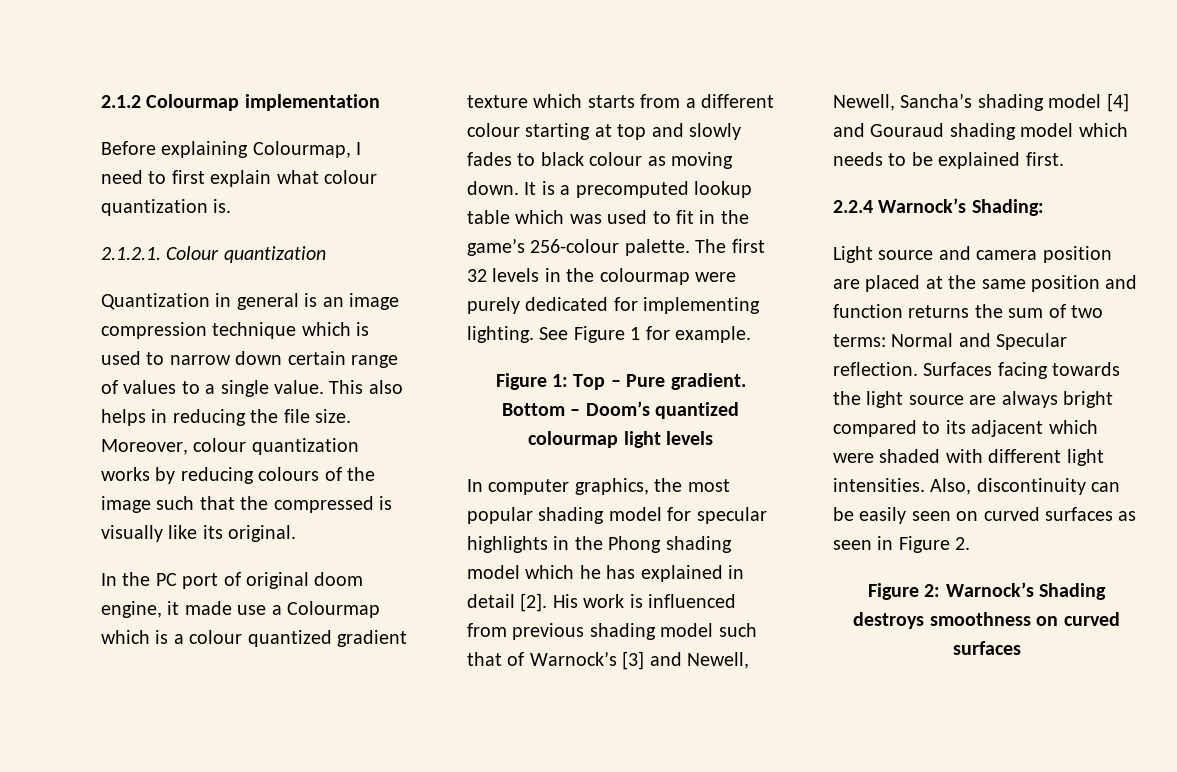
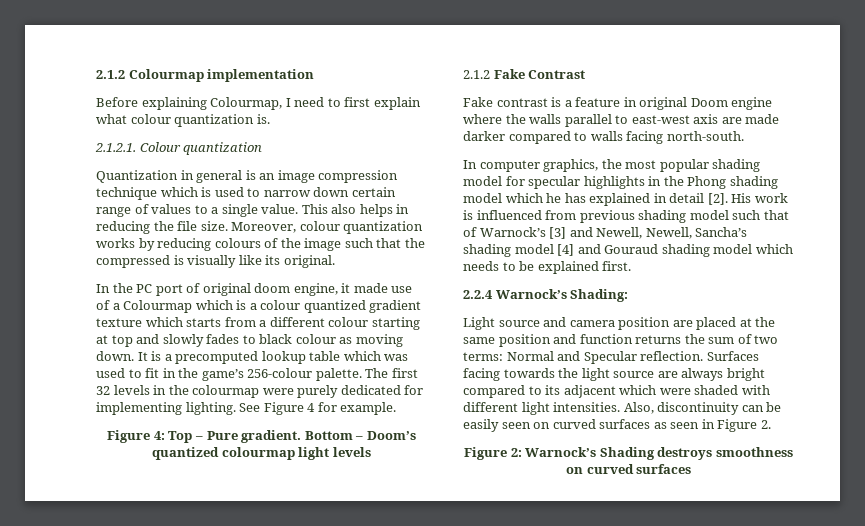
(267, 610) none -> [96,300,110,310] of
[630,327,641,340] 1 -> [307,403,316,412] 4
[551,374,568,387] 1: -> [153,431,165,440] 4:
(713, 438) none -> [463,69,586,79] [463,97,773,110] [463,114,780,127] [463,131,744,144] // 2.1.2 Fake Contrast // Fake contrast is a feature in original Doom engine where the walls parallel to east-west axis are made darker compared to walls facing north-south.

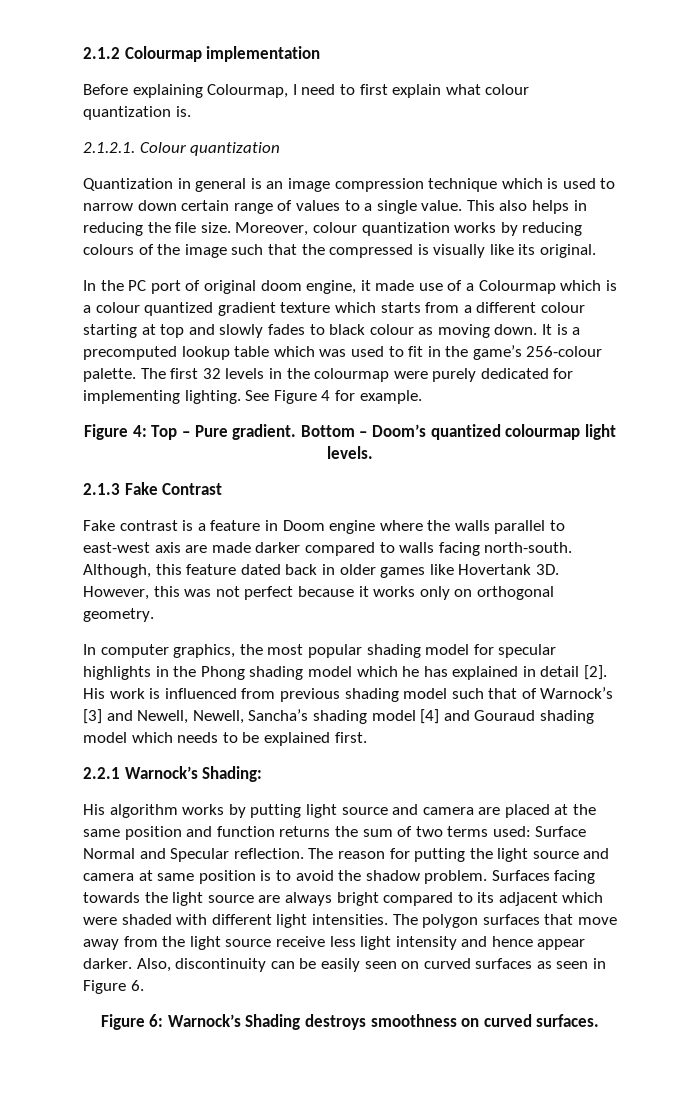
[332,447,371,457] [463,70,490,79] levels // 2.1.2 -> [327,446,373,459] [83,483,120,495] levels. // 2.1.3
[639,97,688,110] original -> (278, 525) none
(744, 136) none -> [83,564,559,578] [83,586,554,600] [83,608,154,622] Although, this feature dated back in older games like Hovertank 3D. However, this was not perfect because it works only on orthogonal geometry.
[463,290,493,299] 2.2.4 -> [83,767,120,779] 2.2.1
[463,317,671,330] Light source and camera position -> [83,804,474,818] His algorithm works by putting light source and camera
[463,352,503,361] terms: -> [447,826,587,837] terms used: Surface
(704, 356) none -> [308,848,610,862] [83,870,488,884] The reason for putting the light source and camera at same position is to avoid the shadow problem.
(621, 407) none -> [392,914,617,928] [83,936,586,950] [83,958,132,969] The polygon surfaces that move away from the light source receive less light intensity and hence appear darker.
[760,420,771,429] [464,447,522,460] 2. // Figure 2: -> [130,980,144,991] [100,1014,164,1030] 6. // Figure 6:
[636,464,692,474] surfaces -> [536,1014,600,1027] surfaces.

